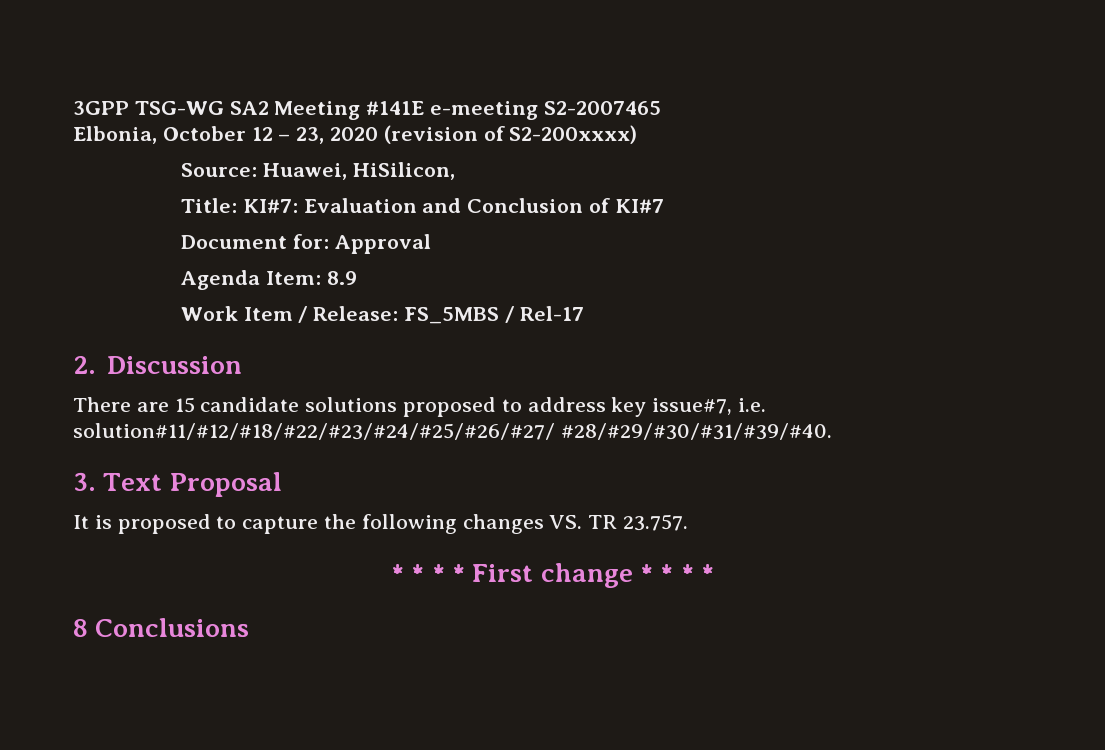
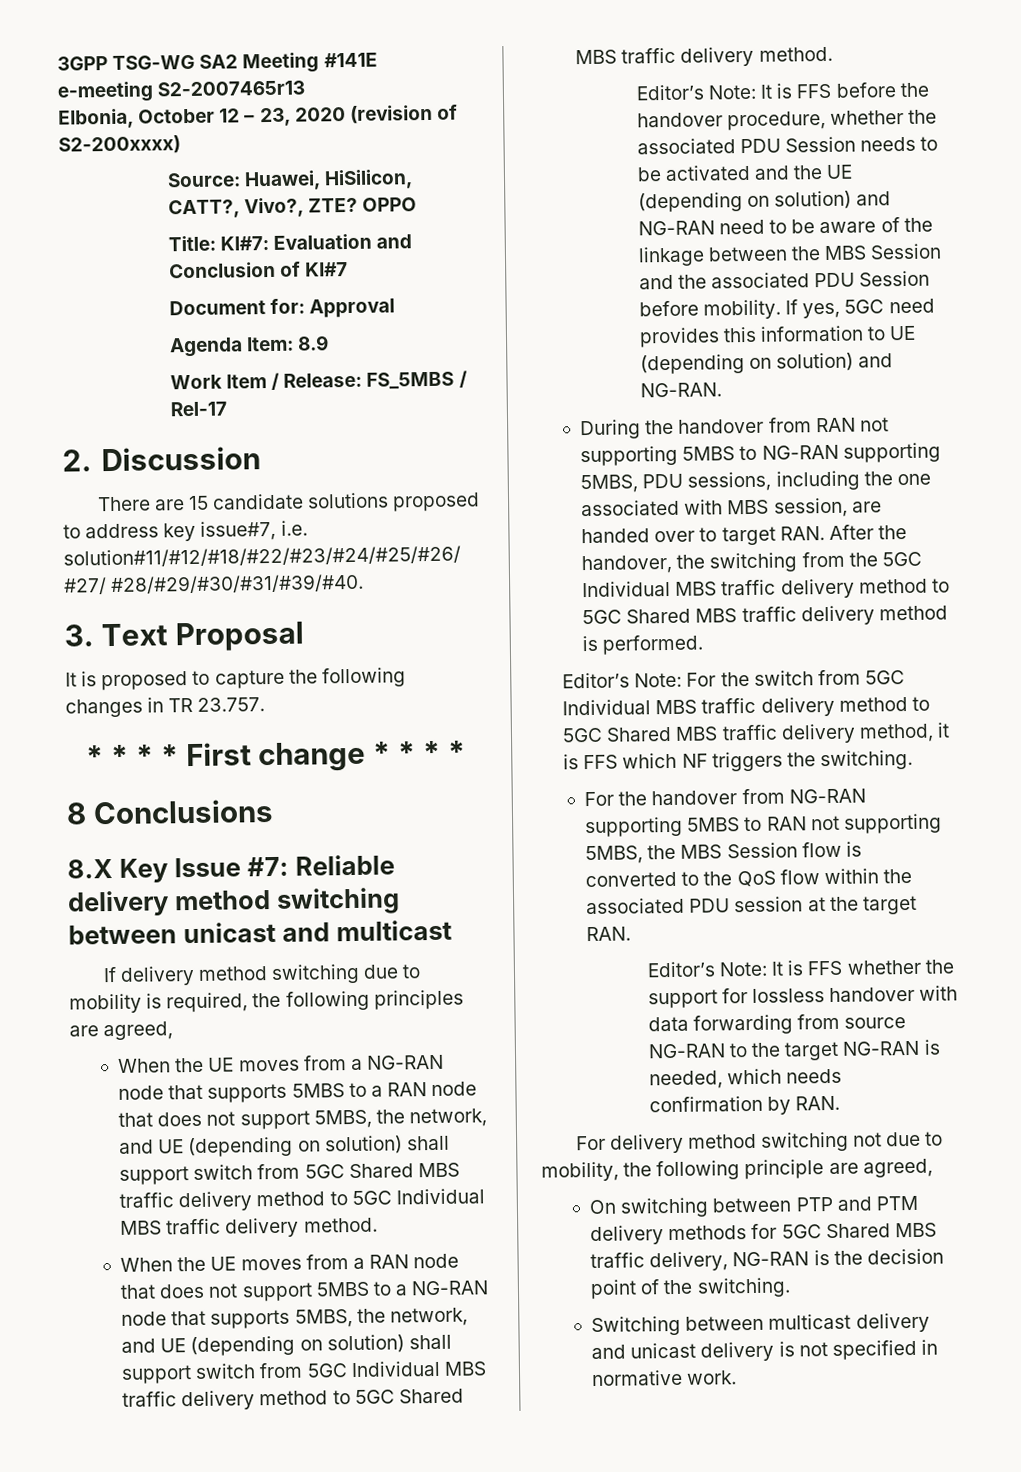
[543,101,661,115] S2-2007465 -> [157,80,306,97] S2-2007465r13
(455, 171) none -> [167,197,418,219] CATT?, Vivo?, ZTE? OPPO
[549,515,583,529] VS. -> [147,697,165,713] in
(250, 627) none -> [67,854,395,883] [67,887,400,917] [68,919,452,945] [102,963,422,986] [69,989,464,1014] [69,1021,174,1041] [118,1054,444,1073] [118,1081,478,1103] [118,1108,487,1130] [119,1135,450,1158] [119,1162,460,1185] [119,1188,485,1212] [120,1217,378,1238] [120,1253,460,1272] [120,1280,490,1302] [121,1307,468,1329] [121,1334,452,1357] [121,1360,487,1384] [122,1388,464,1411] [575,46,833,67] [635,82,929,101] [636,109,938,131] [636,136,939,155] [636,164,854,182] [637,190,892,213] [637,217,933,236] [637,243,943,267] [638,270,931,290] [638,298,935,320] [638,325,917,348] [639,352,894,375] [639,382,722,398] [580,417,889,440] [580,442,941,467] [580,470,931,494] [581,497,882,518] [581,524,907,546] [581,551,922,575] [582,578,950,599] [582,605,948,626] [582,634,704,655] [562,669,905,689] [562,696,930,717] [562,722,950,744] [563,749,913,772] [584,788,866,807] [585,813,942,838] [585,841,862,865] [585,868,912,888] [586,895,917,915] [586,926,632,942] [646,959,955,978] [647,985,959,1009] [647,1013,907,1035] [647,1039,941,1061] [648,1068,843,1090] [648,1095,841,1115] [575,1131,944,1154] [541,1158,933,1182] [589,1195,918,1218] [590,1222,937,1246] [590,1248,944,1272] [590,1277,791,1300] [591,1312,930,1337] [591,1339,938,1362] [591,1369,738,1387] // 8.X Key Issue #7: Reliable delivery method switching between unicast and multicast // If delivery method switching due to mobility is required, the following principles are agreed, // When the UE moves from a NG-RAN node that supports 5MBS to a RAN node that does not support 5MBS, the network, and UE (depending on solution) shall support switch from 5GC Shared MBS traffic delivery method to 5GC Individual MBS traffic delivery method. // When the UE moves from a RAN node that does not support 5MBS to a NG-RAN node that supports 5MBS, the network, and UE (depending on solution) shall support switch from 5GC Individual MBS traffic delivery method to 5GC Shared MBS traffic delivery method. // Editor’s Note: It is FFS before the handover procedure, whether the associated PDU Session needs to be activated and the UE (depending on solution) and NG-RAN need to be aware of the linkage between the MBS Session and the associated PDU Session before mobility. If yes, 5GC need provides this information to UE (depending on solution) and NG-RAN. // During the handover from RAN not supporting 5MBS to NG-RAN supporting 5MBS, PDU sessions, including the one associated with MBS session, are handed over to target RAN. After the handover, the switching from the 5GC Individual MBS traffic delivery method to 5GC Shared MBS traffic delivery method is performed. // Editor’s Note: For the switch from 5GC Individual MBS traffic delivery method to 5GC Shared MBS traffic delivery method, it is FFS which NF triggers the switching. // For the handover from NG-RAN supporting 5MBS to RAN not supporting 5MBS, the MBS Session flow is converted to the QoS flow within the associated PDU session at the target RAN. // Editor’s Note: It is FFS whether the support for lossless handover with data forwarding from source NG-RAN to the target NG-RAN is needed, which needs confirmation by RAN. // For delivery method switching not due to mobility, the following principle are agreed, // On switching between PTP and PTM delivery methods for 5GC Shared MBS traffic delivery, NG-RAN is the decision point of the switching. // Switching between multicast delivery and unicast delivery is not specified in normative work.

